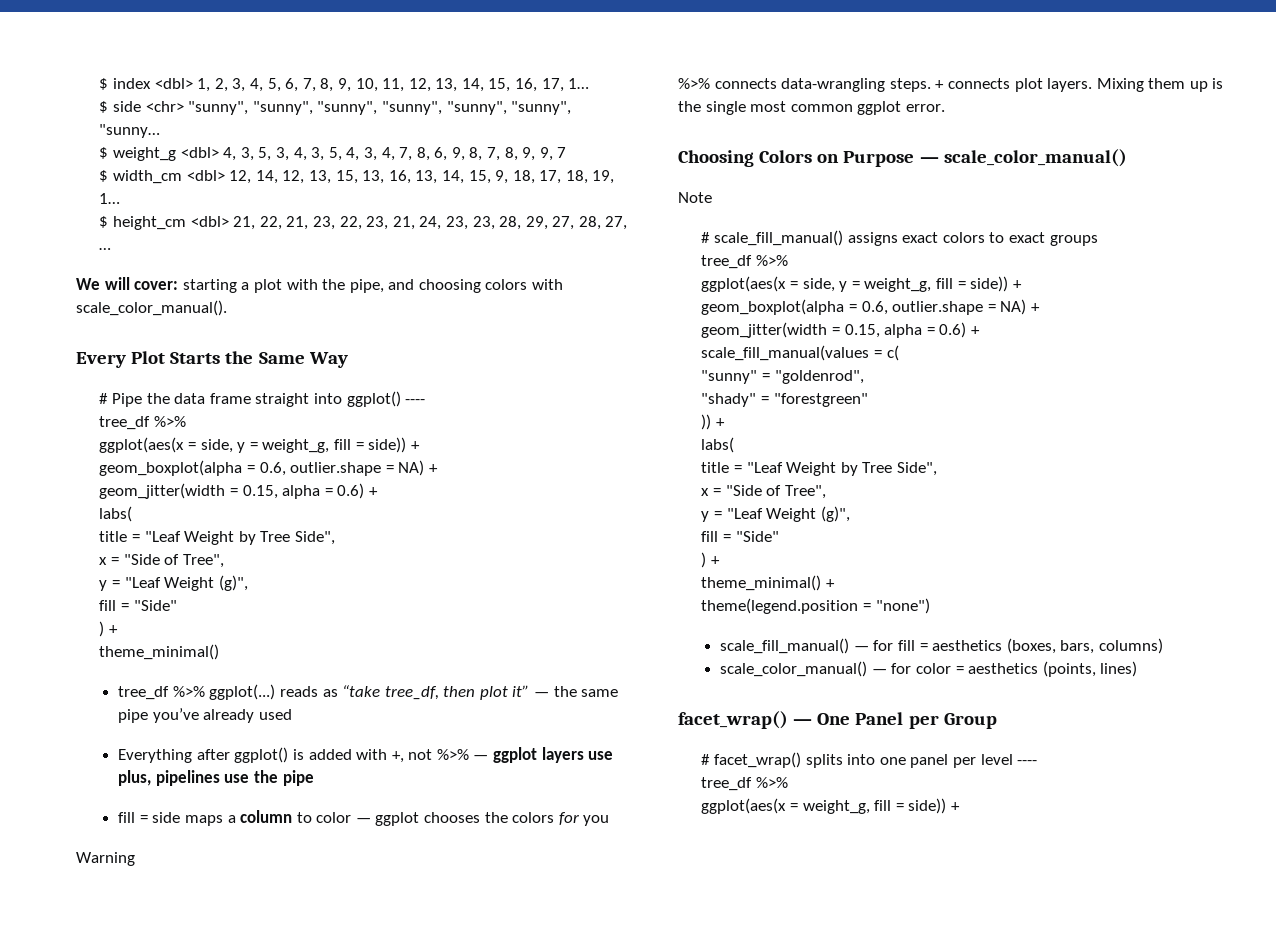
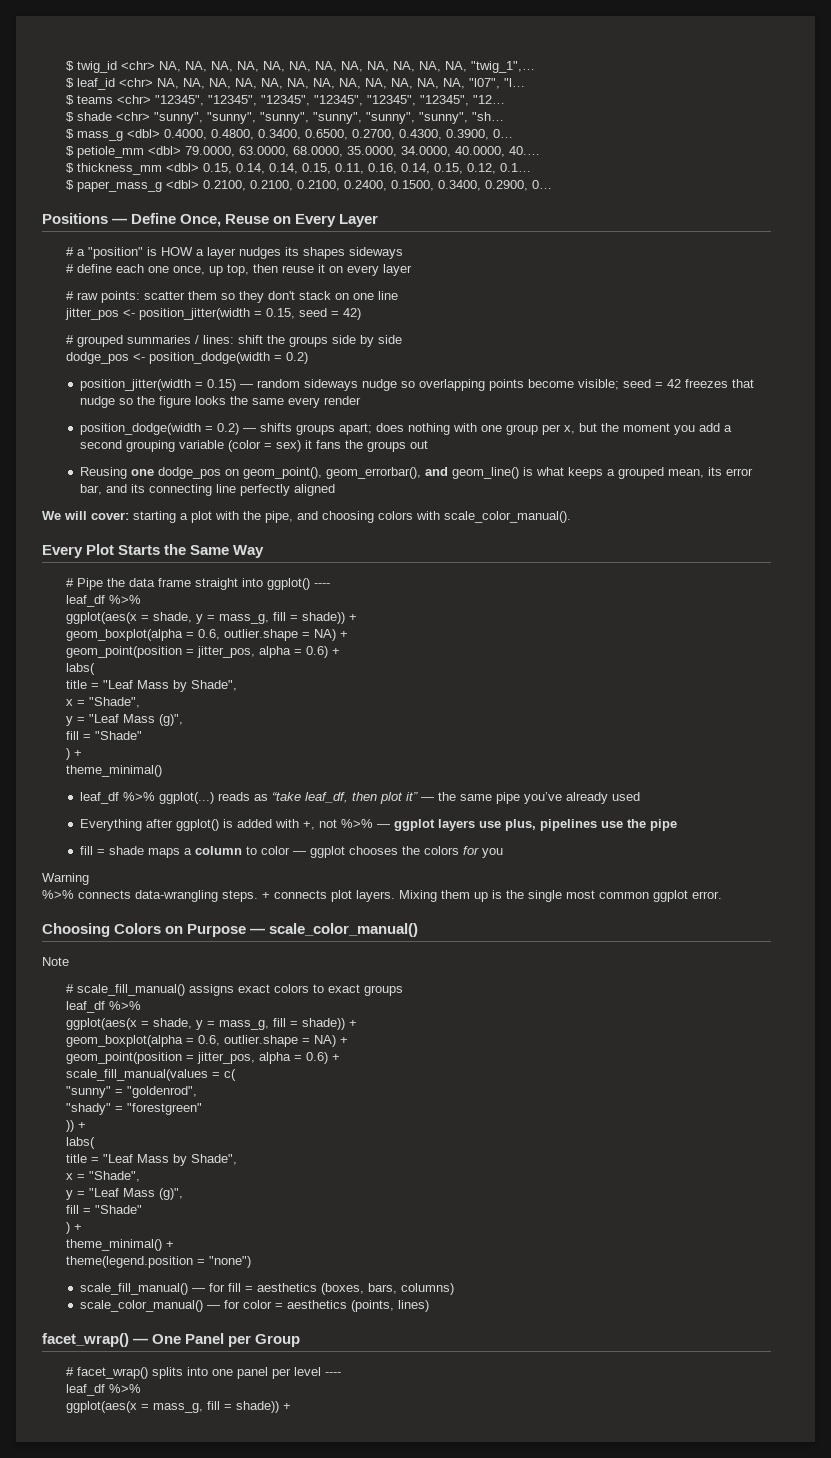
[99,78,590,92] [99,101,142,113] $ index <dbl> 1, 2, 3, 4, 5, 6, 7, 8, 9, 10, 11, 12, 13, 14, 15, 16, 17, 1… // $ side -> [65,61,535,73] [65,78,525,90] [65,95,505,106] [65,112,112,122] $ twig_id <chr> NA, NA, NA, NA, NA, NA, NA, NA, NA, NA, NA, NA, "twig_1",… // $ leaf_id <chr> NA, NA, NA, NA, NA, NA, NA, NA, NA, NA, NA, NA, "l07", "l… // $ teams <chr> "12345", "12345", "12345", "12345", "12345", "12345", "12… // $ shade
[99,124,161,138] [99,147,567,161] [99,170,615,184] [99,193,121,204] [99,216,628,230] [99,248,112,250] "sunny… // $ weight_g <dbl> 4, 3, 5, 3, 4, 3, 5, 4, 3, 4, 7, 8, 6, 9, 8, 7, 8, 9, 9, 7 // $ width_cm <dbl> 12, 14, 12, 13, 15, 13, 16, 13, 14, 15, 9, 18, 17, 18, 19, 1… // $ height_cm <dbl> 21, 22, 21, 23, 22, 23, 21, 24, 23, 23, 28, 29, 27, 28, 27, … -> [471,112,504,121] [65,129,513,141] [65,146,540,158] [65,163,531,175] [65,180,552,192] [42,213,379,227] [65,247,403,259] [65,264,412,276] [65,291,398,303] [64,308,361,320] [65,335,402,347] [65,352,308,364] [80,379,755,391] [80,396,362,408] [80,423,733,435] [80,440,429,452] [80,467,754,479] [80,484,336,496] "sh… // $ mass_g <dbl> 0.4000, 0.4800, 0.3400, 0.6500, 0.2700, 0.4300, 0.3900, 0… // $ petiole_mm <dbl> 79.0000, 63.0000, 68.0000, 35.0000, 34.0000, 40.0000, 40.… // $ thickness_mm <dbl> 0.15, 0.14, 0.14, 0.15, 0.11, 0.16, 0.14, 0.15, 0.12, 0.1… // $ paper_mass_g <dbl> 0.2100, 0.2100, 0.2100, 0.2400, 0.1500, 0.3400, 0.2900, 0… // Positions — Define Once, Reuse on Every Layer // # a "position" is HOW a layer nudges its shapes sideways // # define each one once, up top, then reuse it on every layer // # raw points: scatter them so they don't stack on one line // jitter_pos <- position_jitter(width = 0.15, seed = 42) // # grouped summaries / lines: shift the groups side by side // dodge_pos <- position_dodge(width = 0.2) // position_jitter(width = 0.15) — random sideways nudge so overlapping points become visible; seed = 42 freezes that nudge so the figure looks the same every render // position_dodge(width = 0.2) — shifts groups apart; does nothing with one group per x, but the moment you add a second grouping variable (color = sex) it fans the groups out // Reusing one dodge_pos on geom_point(), geom_errorbar(), and geom_line() is what keeps a grouped mean, its error bar, and its connecting line perfectly aligned
[99,416,187,430] [99,437,420,453] [99,460,438,476] [99,483,278,499] tree_df %>% // ggplot(aes(x = side, y = weight_g, fill = side)) + // geom_boxplot(alpha = 0.6, outlier.shape = NA) + // geom_jitter(width = 0.15, -> [65,595,141,607] [65,612,357,624] [65,629,348,641] [65,646,255,658] leaf_df %>% // ggplot(aes(x = shade, y = mass_g, fill = shade)) + // geom_boxplot(alpha = 0.6, outlier.shape = NA) + // geom_point(position = jitter_pos,
[184,531,335,545] [99,554,224,568] [99,575,248,591] [99,600,177,611] Weight by Tree Side", // x = "Side of Tree", // y = "Leaf Weight (g)", // fill = "Side" -> [136,680,237,692] [65,697,140,708] [65,714,183,726] [65,731,142,740] Mass by Shade", // x = "Shade", // y = "Leaf Mass (g)", // fill = "Shade"
[118,686,170,700] tree_df -> [80,792,120,804] leaf_df
[384,686,439,700] tree_df, -> [305,792,349,803] leaf_df,
[152,812,181,823] side -> [109,846,145,855] shade
[701,255,789,269] [701,276,1022,292] [701,299,1040,315] [701,322,880,338] tree_df %>% // ggplot(aes(x = side, y = weight_g, fill = side)) + // geom_boxplot(alpha = 0.6, outlier.shape = NA) + // geom_jitter(width = 0.15, -> [65,1001,141,1013] [65,1018,357,1030] [65,1035,348,1047] [65,1052,255,1064] leaf_df %>% // ggplot(aes(x = shade, y = mass_g, fill = shade)) + // geom_boxplot(alpha = 0.6, outlier.shape = NA) + // geom_point(position = jitter_pos,
[786,462,937,476] [701,485,826,499] [701,506,850,522] [701,531,779,542] Weight by Tree Side", // x = "Side of Tree", // y = "Leaf Weight (g)", // fill = "Side" -> [136,1154,237,1166] [65,1171,140,1182] [65,1188,183,1200] [65,1205,142,1214] Mass by Shade", // x = "Shade", // y = "Leaf Mass (g)", // fill = "Shade"
[701,777,789,791] [701,798,947,814] tree_df %>% // ggplot(aes(x = weight_g, fill = side)) -> [65,1384,141,1396] [65,1401,279,1413] leaf_df %>% // ggplot(aes(x = mass_g, fill = shade))

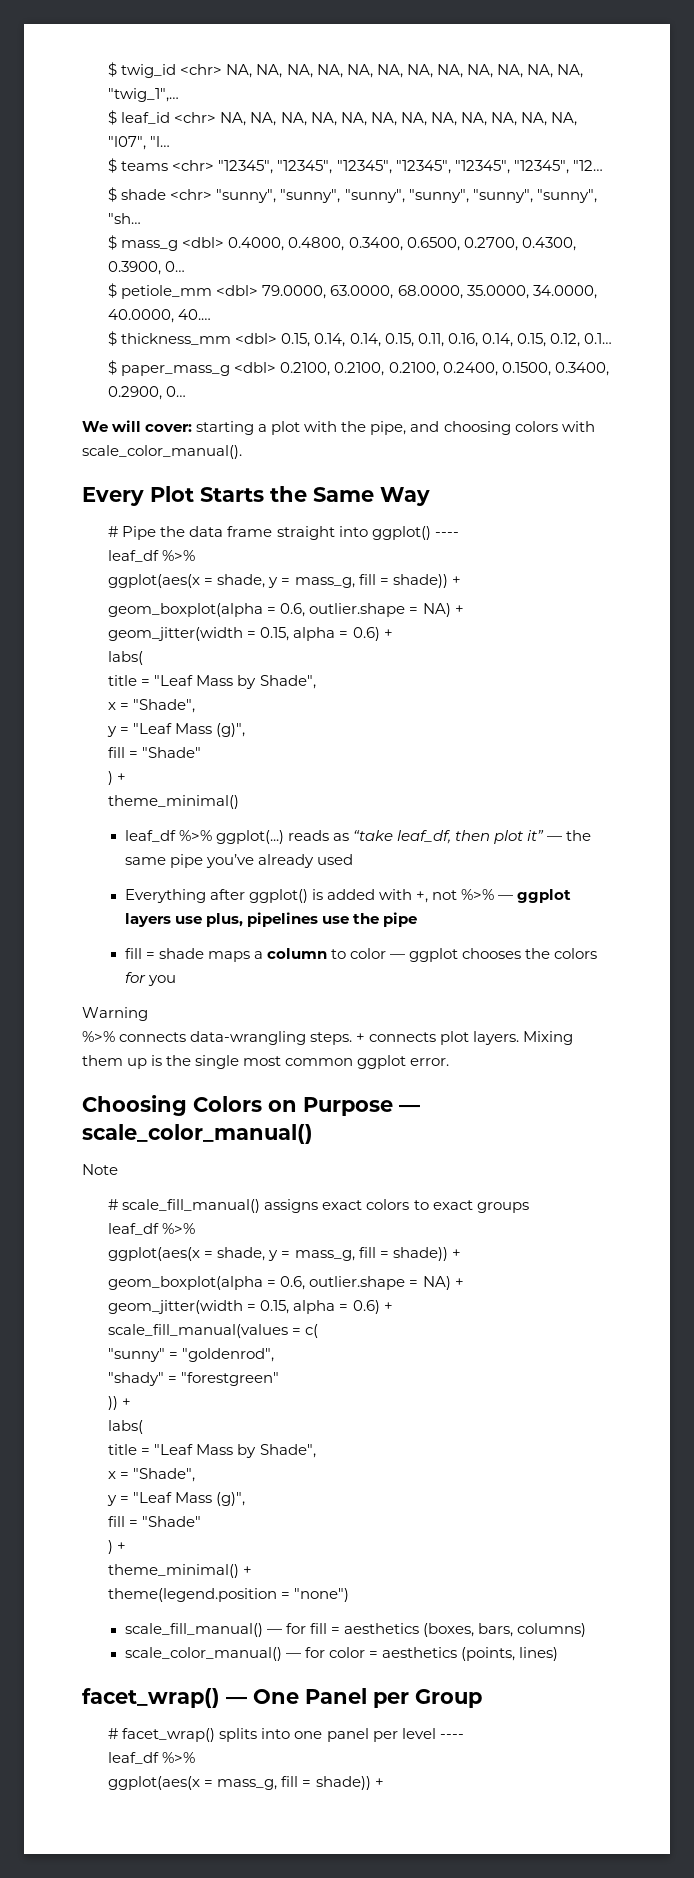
[42,213,379,227] [65,247,403,259] [65,264,412,276] [65,291,398,303] [64,308,361,320] [65,335,402,347] [65,352,308,364] [80,379,755,391] [80,396,362,408] [80,423,733,435] [80,440,429,452] [80,467,754,479] [80,484,336,496] // Positions — Define Once, Reuse on Every Layer // # a "position" is HOW a layer nudges its shapes sideways // # define each one once, up top, then reuse it on every layer // # raw points: scatter them so they don't stack on one line // jitter_pos <- position_jitter(width = 0.15, seed = 42) // # grouped summaries / lines: shift the groups side by side // dodge_pos <- position_dodge(width = 0.2) // position_jitter(width = 0.15) — random sideways nudge so overlapping points become visible; seed = 42 freezes that nudge so the figure looks the same every render // position_dodge(width = 0.2) — shifts groups apart; does nothing with one group per x, but the moment you add a second grouping variable (color = sex) it fans the groups out // Reusing one dodge_pos on geom_point(), geom_errorbar(), and geom_line() is what keeps a grouped mean, its error bar, and its connecting line perfectly aligned -> (187, 391) none
[65,646,255,658] geom_point(position = jitter_pos, -> [108,627,290,641] geom_jitter(width = 0.15,
[65,1052,255,1064] geom_point(position = jitter_pos, -> [108,1300,290,1314] geom_jitter(width = 0.15,

